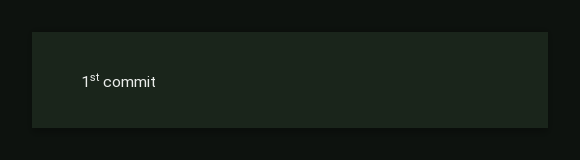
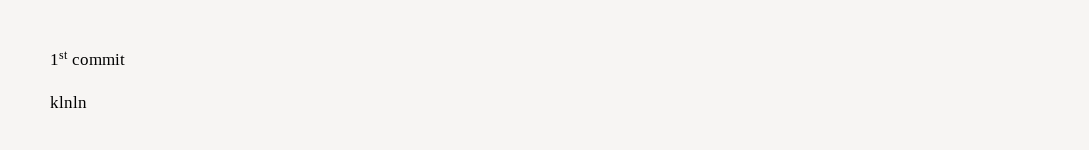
(157, 81) none -> [50,96,87,108] // klnln

